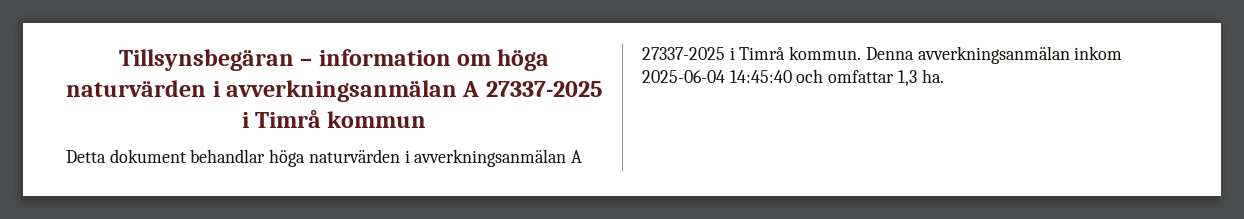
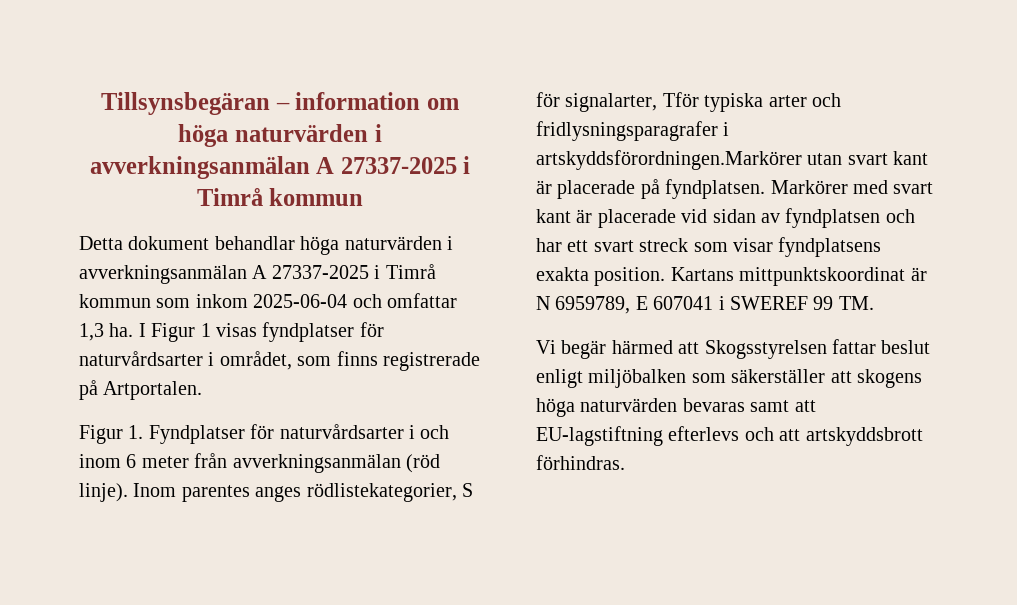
[789,46,1070,64] kommun. Denna avverkningsanmälan -> [79,294,191,308] kommun som
[729,70,792,83] 14:45:40 -> (348, 301) none
(944, 76) none -> [138,322,384,342] [79,351,480,371] [79,380,203,400] [79,424,450,444] [79,453,440,473] [79,483,473,502] [536,92,841,112] [536,121,730,141] [536,150,929,170] [536,179,934,199] [536,208,915,228] [536,237,882,257] [536,267,927,286] [536,296,874,314] [536,339,931,359] [536,369,922,388] [536,398,816,417] [536,426,923,446] [536,455,625,470] I Figur 1 visas fyndplatser för naturvårdsarter i området, som finns registrerade på Artportalen. // Figur 1. Fyndplatser för naturvårdsarter i och inom 6 meter från avverkningsanmälan (röd linje). Inom parentes anges rödlistekategorier, S för signalarter, Tför typiska arter och fridlysningsparagrafer i artskyddsförordningen.Markörer utan svart kant är placerade på fyndplatsen. Markörer med svart kant är placerade vid sidan av fyndplatsen och har ett svart streck som visar fyndplatsens exakta position. Kartans mittpunktskoordinat är N 6959789, E 607041 i SWEREF 99 TM. // Vi begär härmed att Skogsstyrelsen fattar beslut enligt miljöbalken som säkerställer att skogens höga naturvärden bevaras samt att EU-lagstiftning efterlevs och att artskyddsbrott förhindras.

